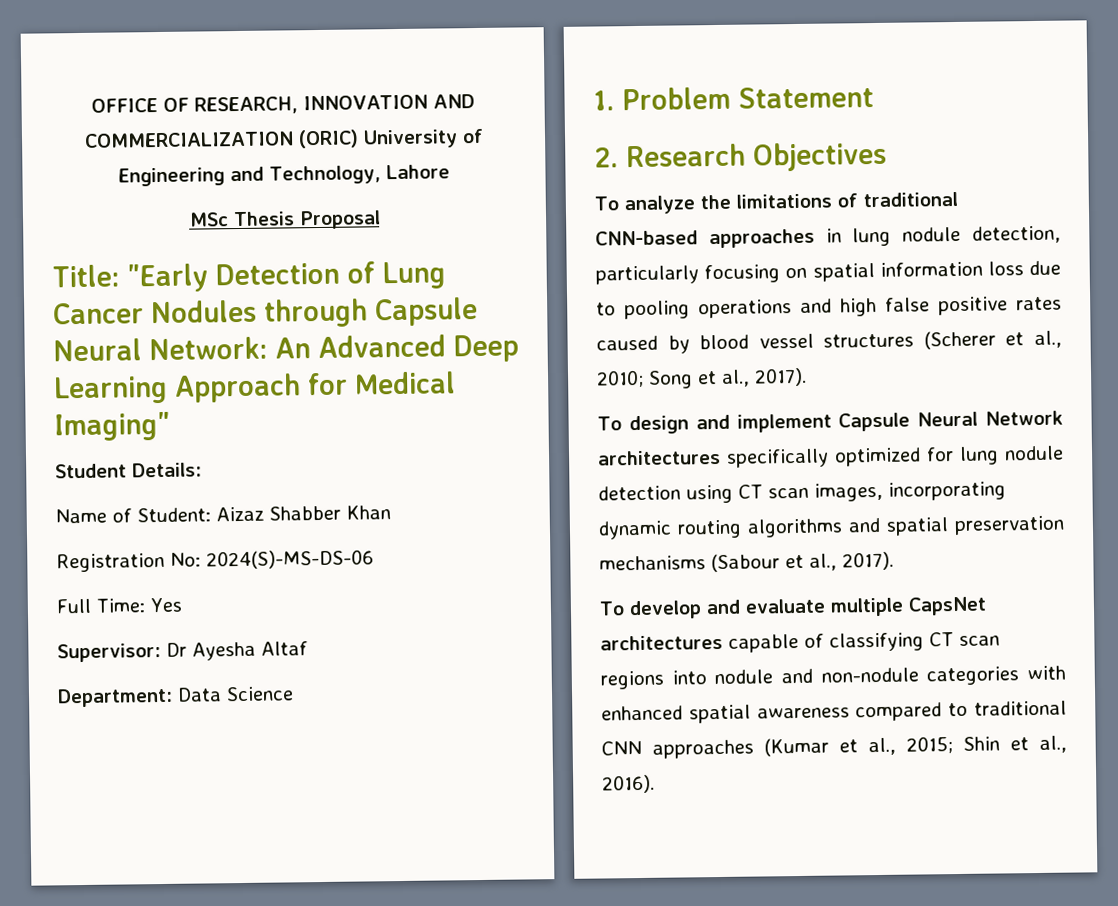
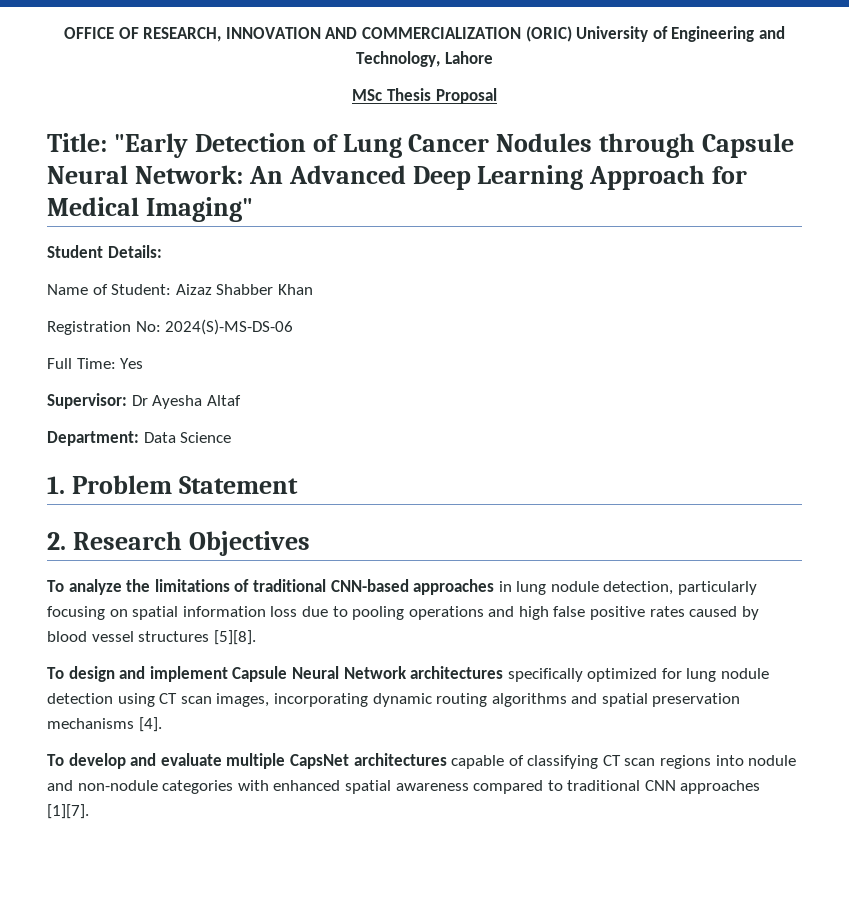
[923,330,1062,350] [596,367,807,389] (Scherer et al., 2010; Song et al., 2017). -> [213,630,256,645] [5][8].
[711,551,894,573] (Sabour et al., 2017). -> [138,717,162,732] [4].
[764,735,1067,757] [602,774,655,794] (Kumar et al., 2015; Shin et al., 2016). -> [47,804,89,819] [1][7].

